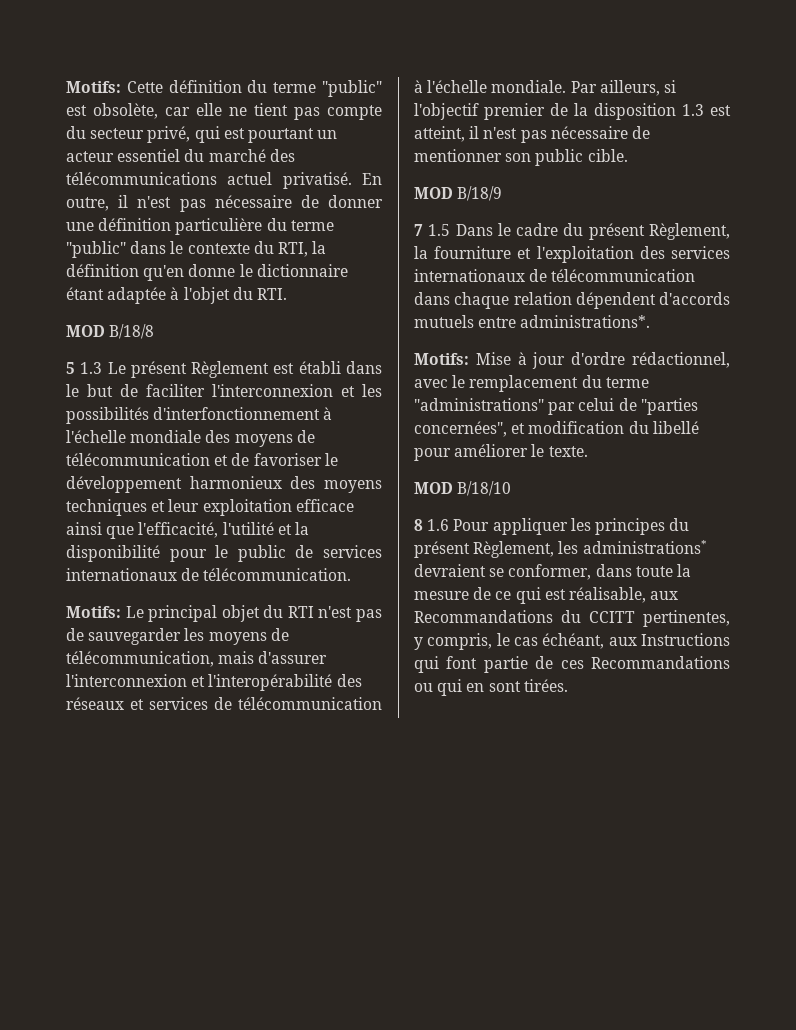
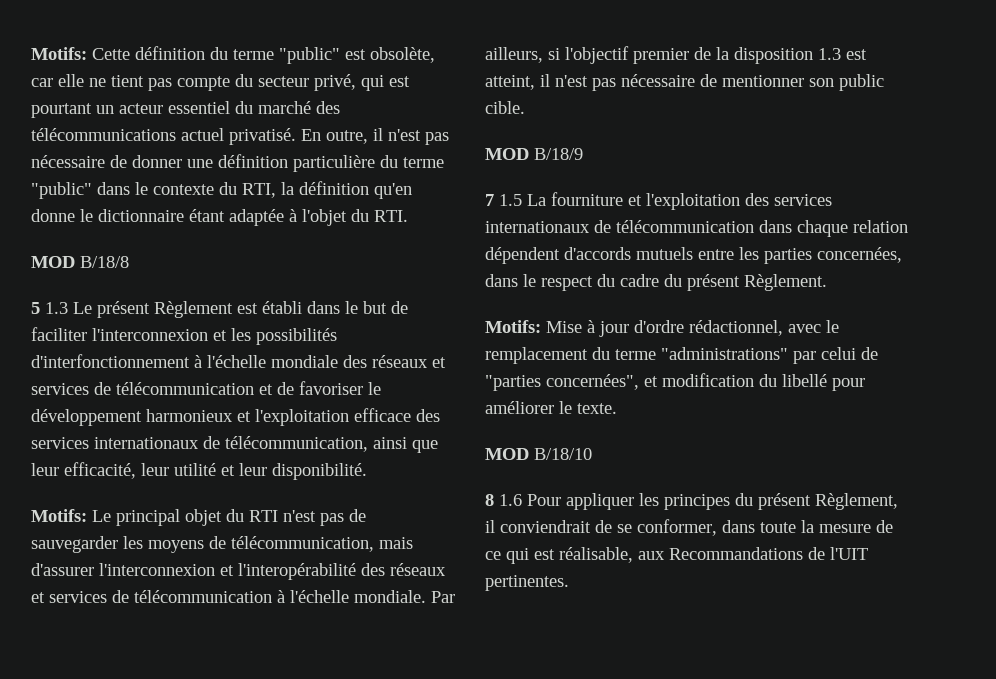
[234,434,293,447] moyens -> [372,355,446,368] [31,383,89,395] réseaux et services
[290,476,382,493] [66,499,354,516] [66,522,309,539] [66,545,382,562] [66,568,352,581] des moyens techniques et leur exploitation efficace ainsi que l'efficacité, l'utilité et la disponibilité pour le public de services internationaux de télécommunication. -> [237,408,440,426] [31,436,438,453] [31,462,367,480] et l'exploitation efficace des services internationaux de télécommunication, ainsi que leur efficacité, leur utilité et leur disponibilité.
[455,223,730,240] [414,246,428,259] Dans le cadre du présent Règlement, la -> [527,194,546,206] La
[520,315,651,328] administrations*. -> [739,247,902,264] [485,274,827,291] les parties concernées, dans le respect du cadre du présent Règlement.
[558,540,707,554] [414,564,486,577] les administrations* devraient -> [485,520,612,533] il conviendrait de
[561,610,730,627] [414,633,730,650] [414,656,730,673] [414,679,568,696] du CCITT pertinentes, y compris, le cas échéant, aux Instructions qui font partie de ces Recommandations ou qui en sont tirées. -> [808,547,868,560] [485,575,569,591] de l'UIT pertinentes.

